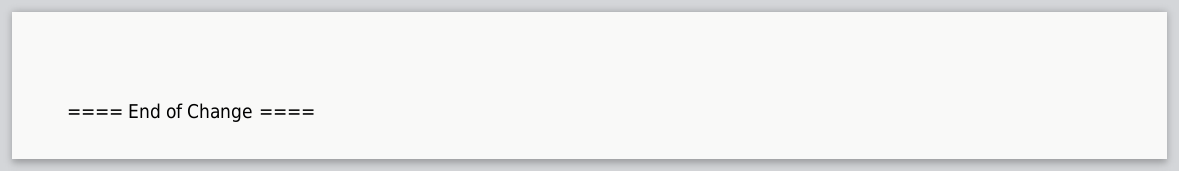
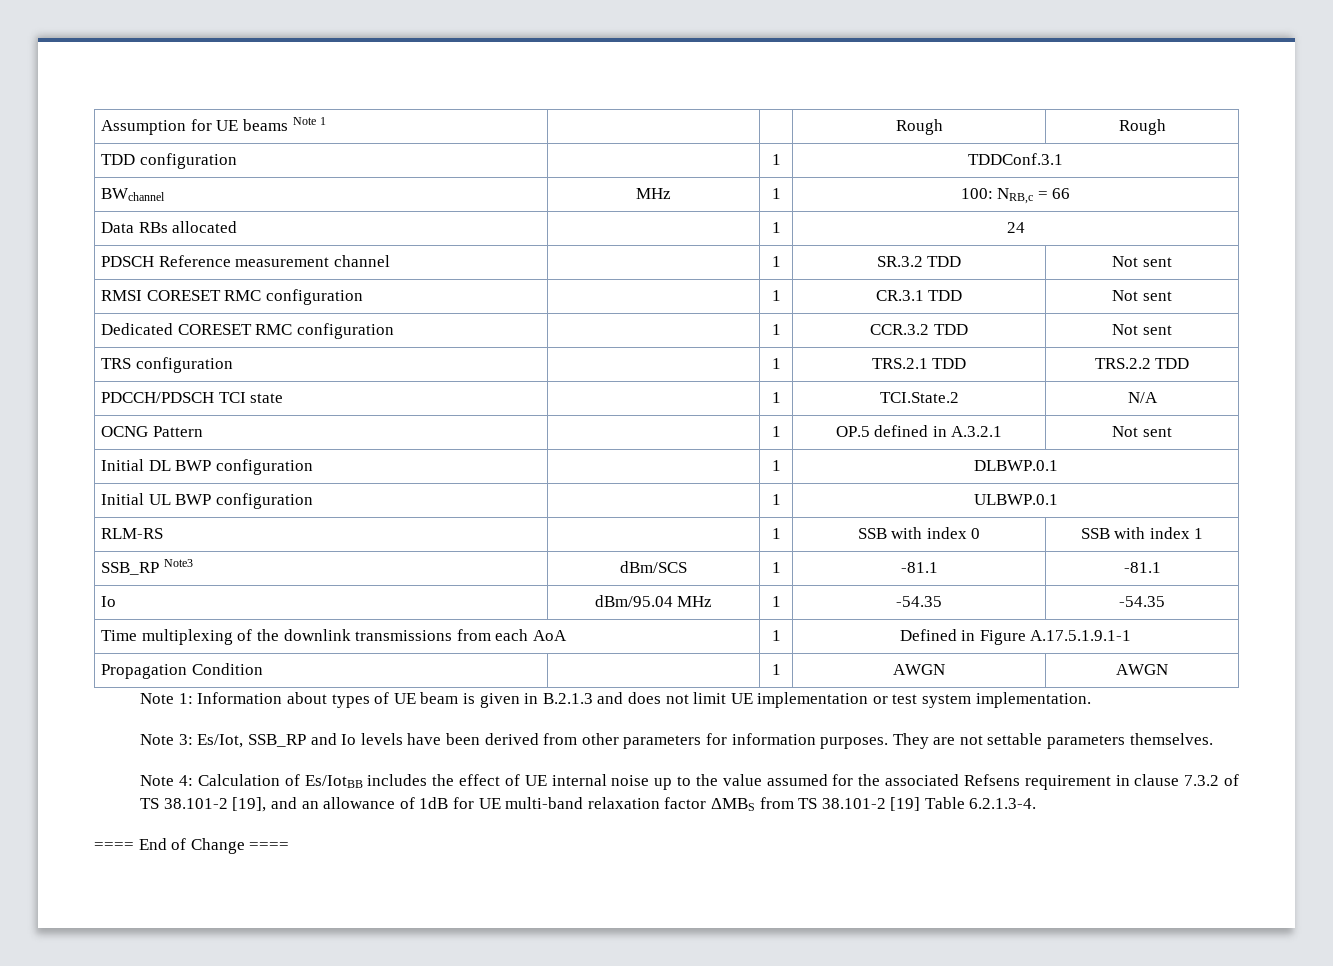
(67, 113) none -> [101,117,327,135] [895,119,943,135] [1118,119,1166,135] [101,153,237,169] [771,154,781,165] [968,153,1063,165] [101,188,166,201] [636,188,671,199] [771,188,781,199] [960,188,1071,204] [101,221,238,233] [771,222,781,233] [1006,222,1025,233] [101,255,391,267] [771,256,781,267] [876,256,962,267] [1112,256,1172,267] [101,289,364,305] [771,290,781,301] [875,290,963,301] [1112,290,1172,301] [101,323,395,339] [771,324,781,335] [870,324,968,335] [1112,324,1172,335] [101,357,233,373] [771,358,781,369] [871,358,967,369] [1094,358,1190,369] [101,392,284,403] [771,392,781,403] [879,392,959,403] [1127,392,1158,403] [101,426,203,437] [771,426,781,437] [835,425,1003,437] [1112,426,1172,437] [101,459,314,475] [771,460,781,471] [973,460,1058,471] [101,493,314,509] [771,494,781,505] [973,494,1058,505] [101,528,164,539] [771,528,781,539] [857,527,981,539] [1080,527,1204,539] [101,559,193,575] [620,561,687,573] [771,562,781,573] [900,562,938,573] [1123,562,1161,573] [101,596,117,607] [594,595,713,607] [771,596,781,607] [896,596,942,607] [1119,596,1165,607] [101,629,567,645] [771,630,781,641] [899,629,1132,645] [101,663,263,679] [771,664,781,675] [893,664,945,675] [1116,664,1168,675] [140,692,1091,708] [140,733,1213,749] [140,774,1239,790] [140,797,1037,812] Assumption for UE beams Note 1 | | | Rough | Rough // TDD configuration | | 1 | TDDConf.3.1 // BWchannel | MHz | 1 | 100: NRB,c = 66 // Data RBs allocated | | 1 | 24 // PDSCH Reference measurement channel | | 1 | SR.3.2 TDD | Not sent // RMSI CORESET RMC configuration | | 1 | CR.3.1 TDD | Not sent // Dedicated CORESET RMC configuration | | 1 | CCR.3.2 TDD | Not sent // TRS configuration | | 1 | TRS.2.1 TDD | TRS.2.2 TDD // PDCCH/PDSCH TCI state | | 1 | TCI.State.2 | N/A // OCNG Pattern | | 1 | OP.5 defined in A.3.2.1 | Not sent // Initial DL BWP configuration | | 1 | DLBWP.0.1 // Initial UL BWP configuration | | 1 | ULBWP.0.1 // RLM-RS | | 1 | SSB with index 0 | SSB with index 1 // SSB_RP Note3 | dBm/SCS | 1 | -81.1 | -81.1 // Io | dBm/95.04 MHz | 1 | -54.35 | -54.35 // Time multiplexing of the downlink transmissions from each AoA | 1 | Defined in Figure A.17.5.1.9.1-1 // Propagation Condition | | 1 | AWGN | AWGN // Note 1: Information about types of UE beam is given in B.2.1.3 and does not limit UE implementation or test system implementation. // Note 3: Es/Iot, SSB_RP and Io levels have been derived from other parameters for information purposes. They are not settable parameters themselves. // Note 4: Calculation of Es/IotBB includes the effect of UE internal noise up to the value assumed for the associated Refsens requirement in clause 7.3.2 of TS 38.101-2 [19], and an allowance of 1dB for UE multi-band relaxation factor ΔMBS from TS 38.101-2 [19] Table 6.2.1.3-4. //

